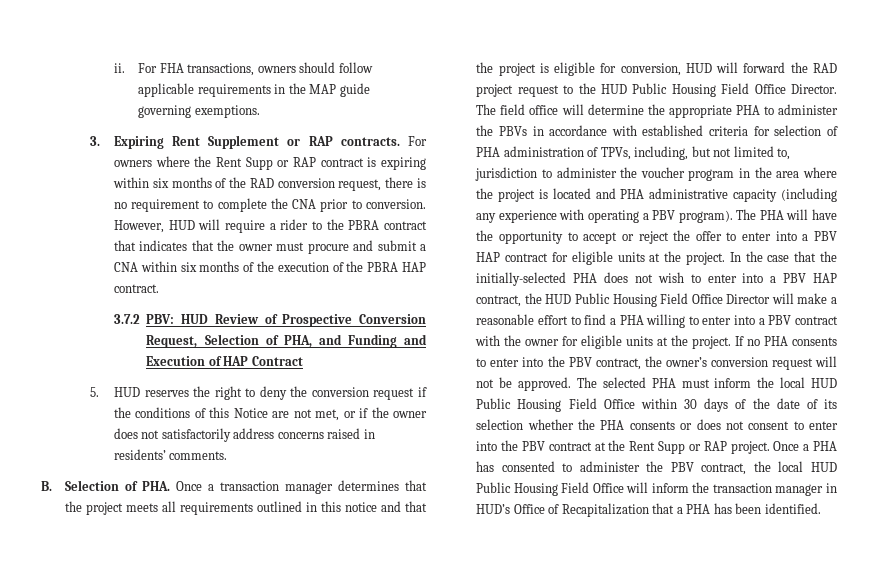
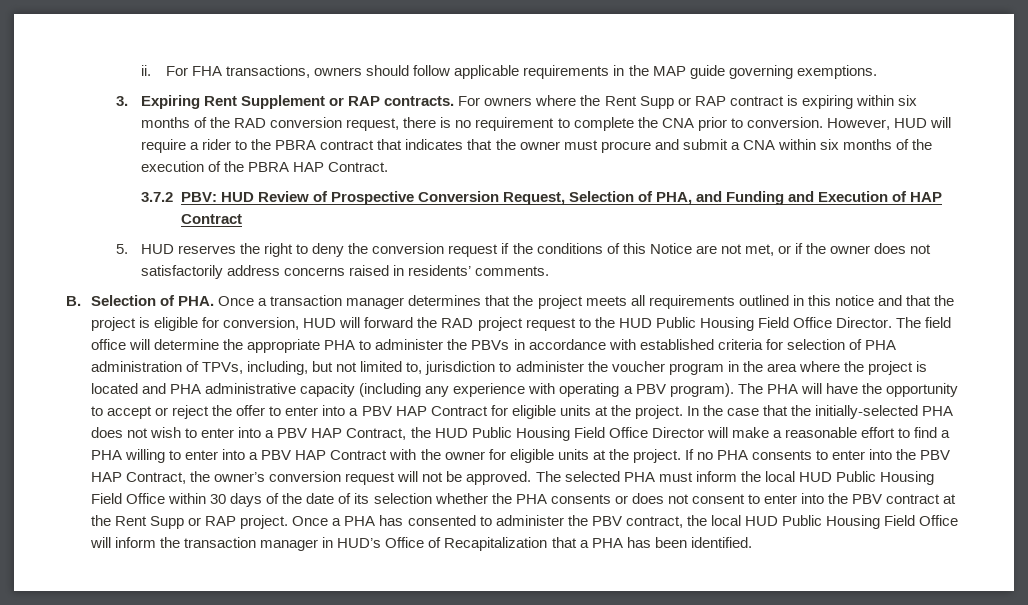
[113,284,159,293] contract. -> [328,162,389,172] Contract.
[505,253,549,262] contract -> [430,406,488,416] Contract
[476,295,522,307] contract, -> [346,428,407,440] Contract,
[794,316,838,325] contract -> [295,450,388,460] HAP Contract
[595,358,641,370] contract, -> [91,472,187,484] HAP Contract,

